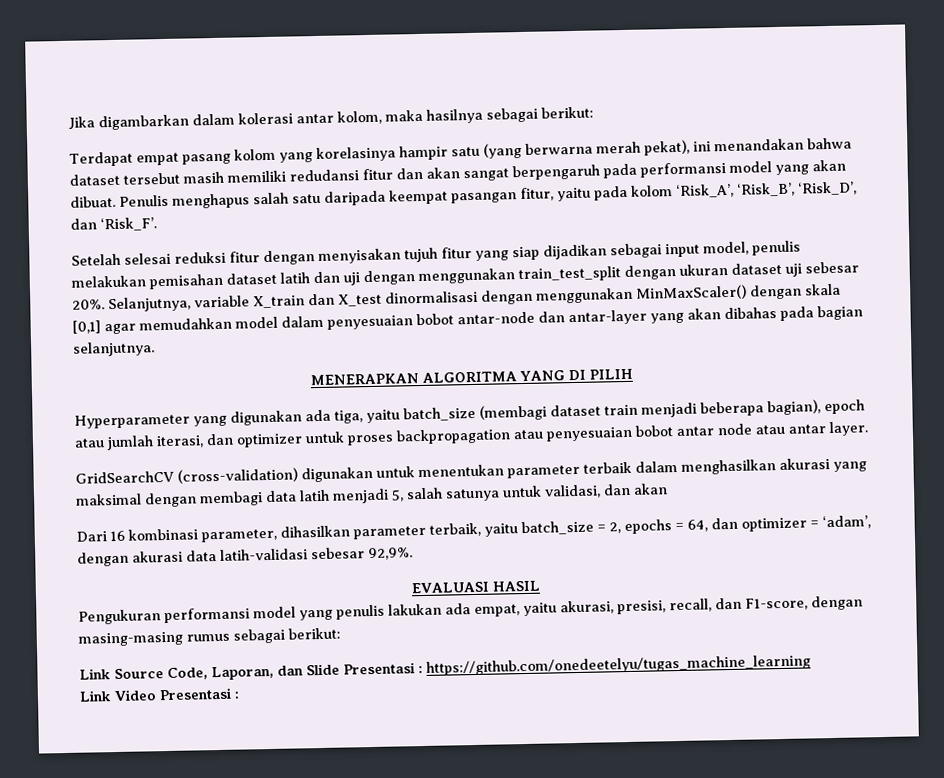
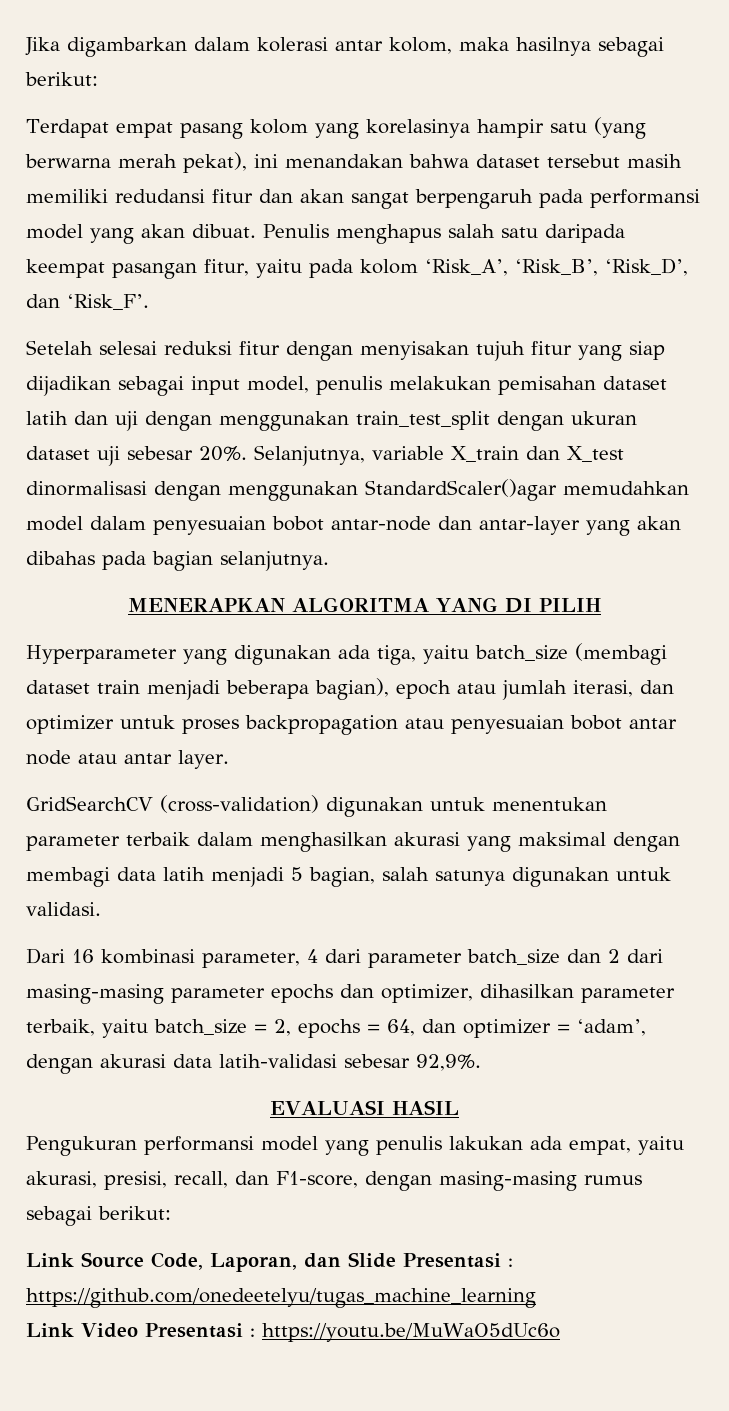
[636,283,841,301] [72,320,136,335] MinMaxScaler() dengan skala [0,1] agar -> [365,479,557,501] StandardScaler()agar
[391,483,668,502] [76,528,277,543] 5, salah satunya untuk validasi, dan akan // Dari 16 kombinasi parameter, -> [291,867,671,887] [26,902,101,916] [26,948,663,968] [26,984,473,1004] 5 bagian, salah satunya digunakan untuk validasi. // Dari 16 kombinasi parameter, 4 dari parameter batch_size dan 2 dari masing-masing parameter epochs dan optimizer,
(240, 695) none -> [262,1323,560,1342] https://youtu.be/MuWaO5dUc6o

